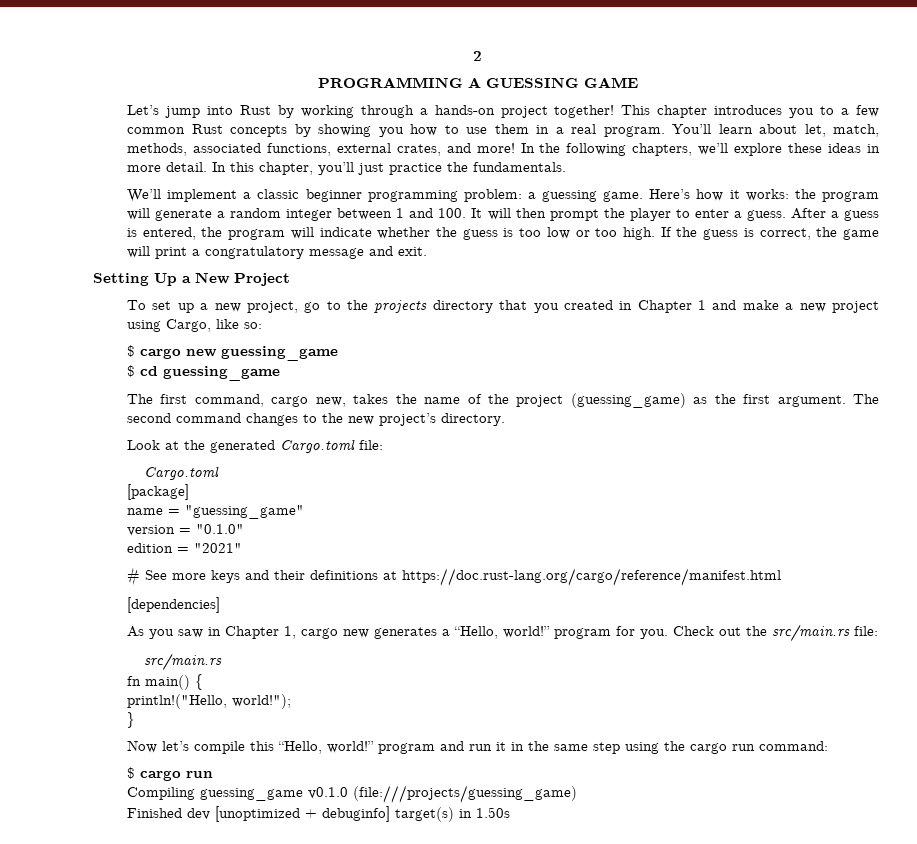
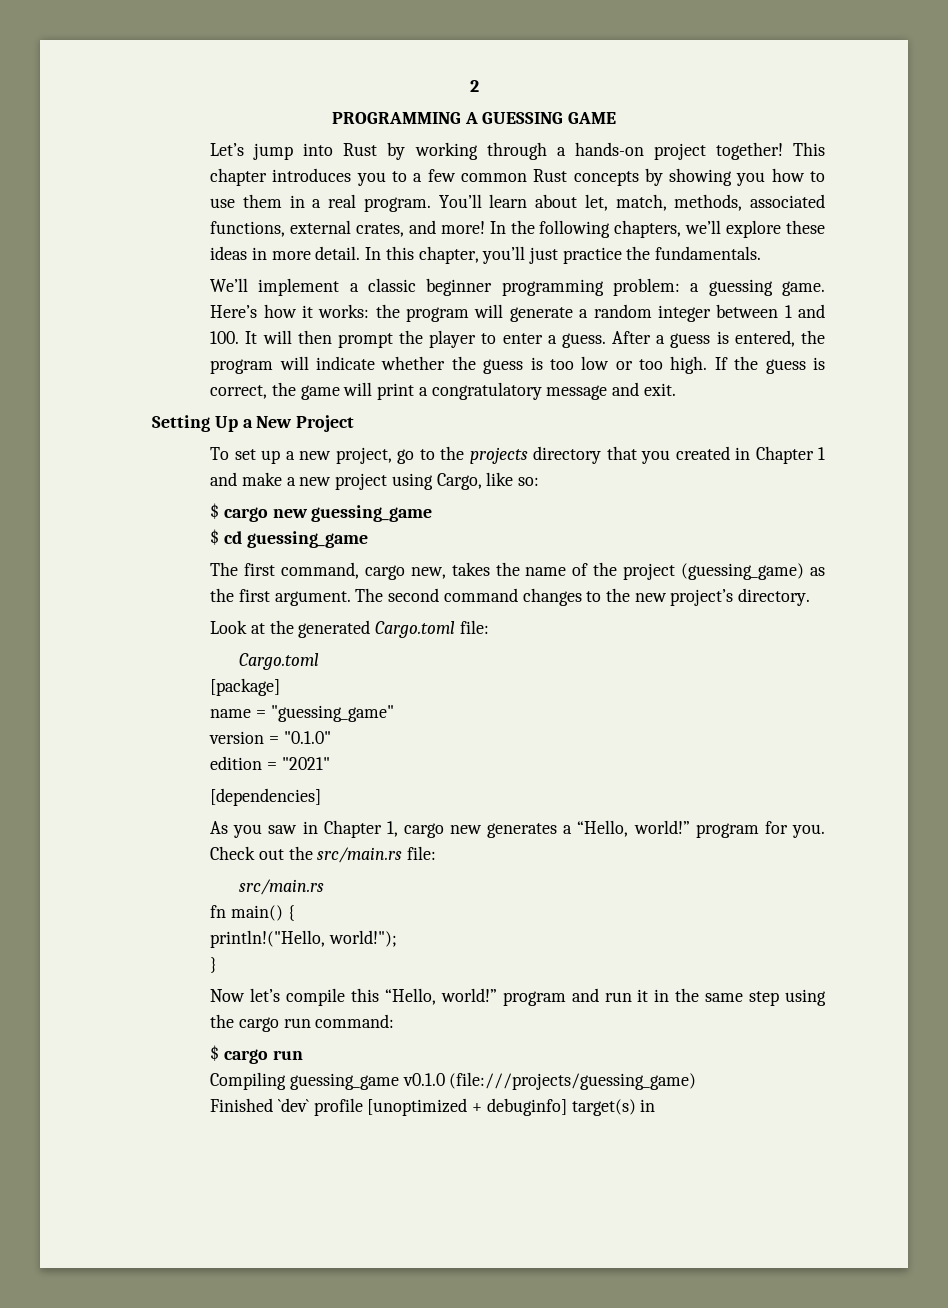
[127,567,782,586] // # See more keys and their definitions at https://doc.rust-lang.org/cargo/reference/manifest.html -> (330, 763) none
[187,808,211,820] dev -> [277,1098,363,1116] `dev` profile
[476,807,511,818] 1.50s -> (656, 1105) none

